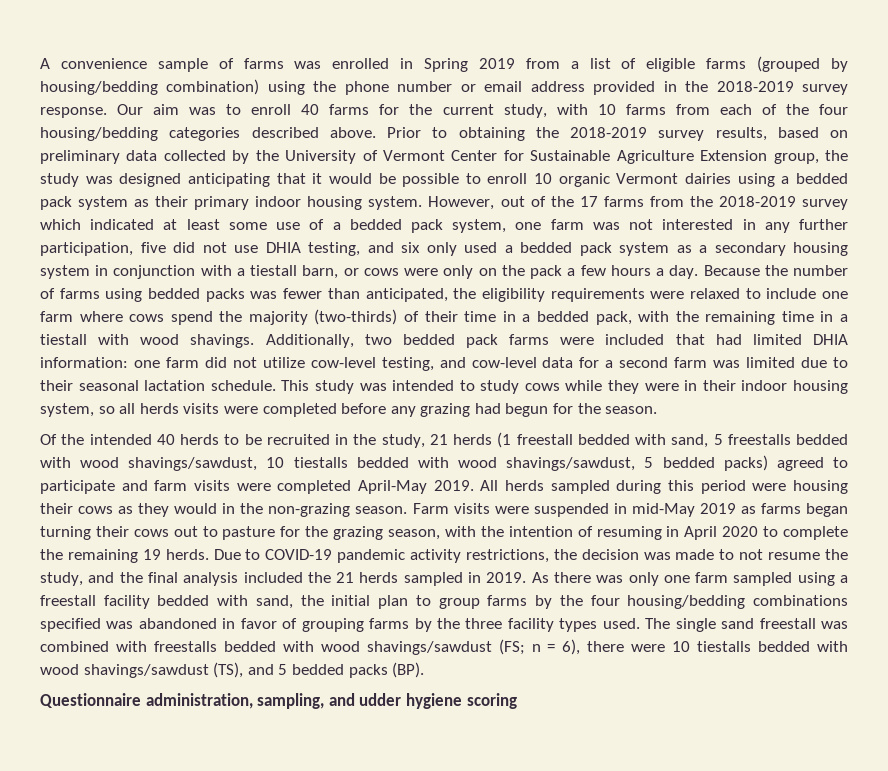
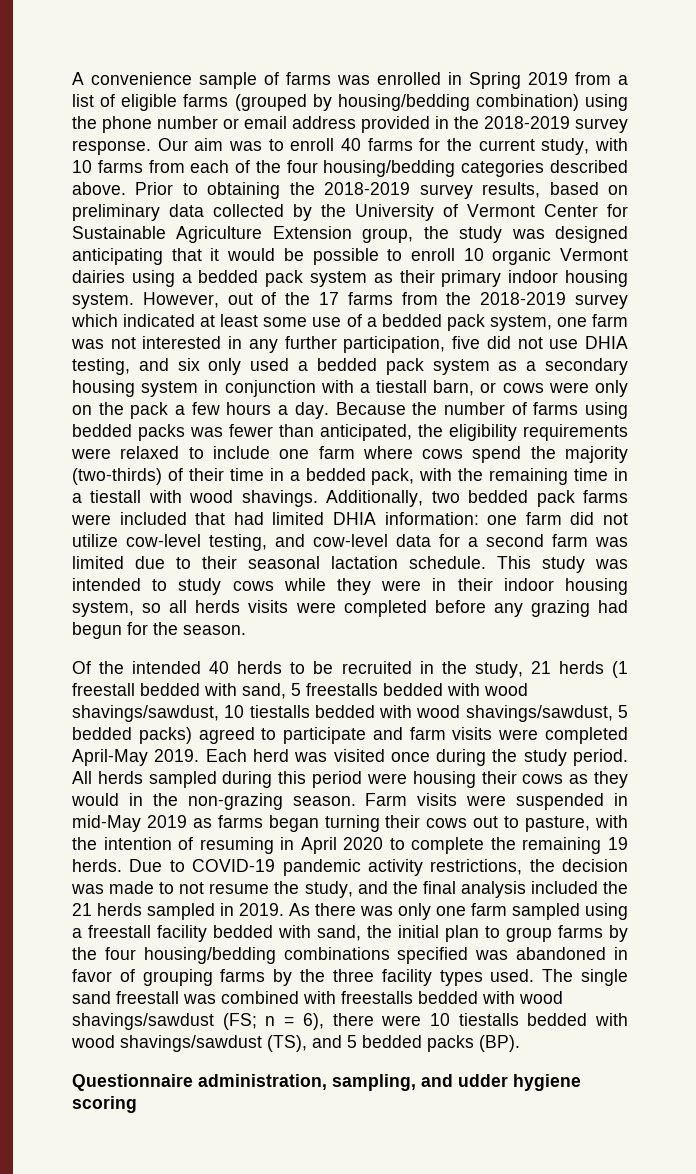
(474, 485) none -> [205,749,628,766] Each herd was visited once during the study period.
[222,526,441,540] pasture for the grazing season, -> [525,816,591,832] pasture,

